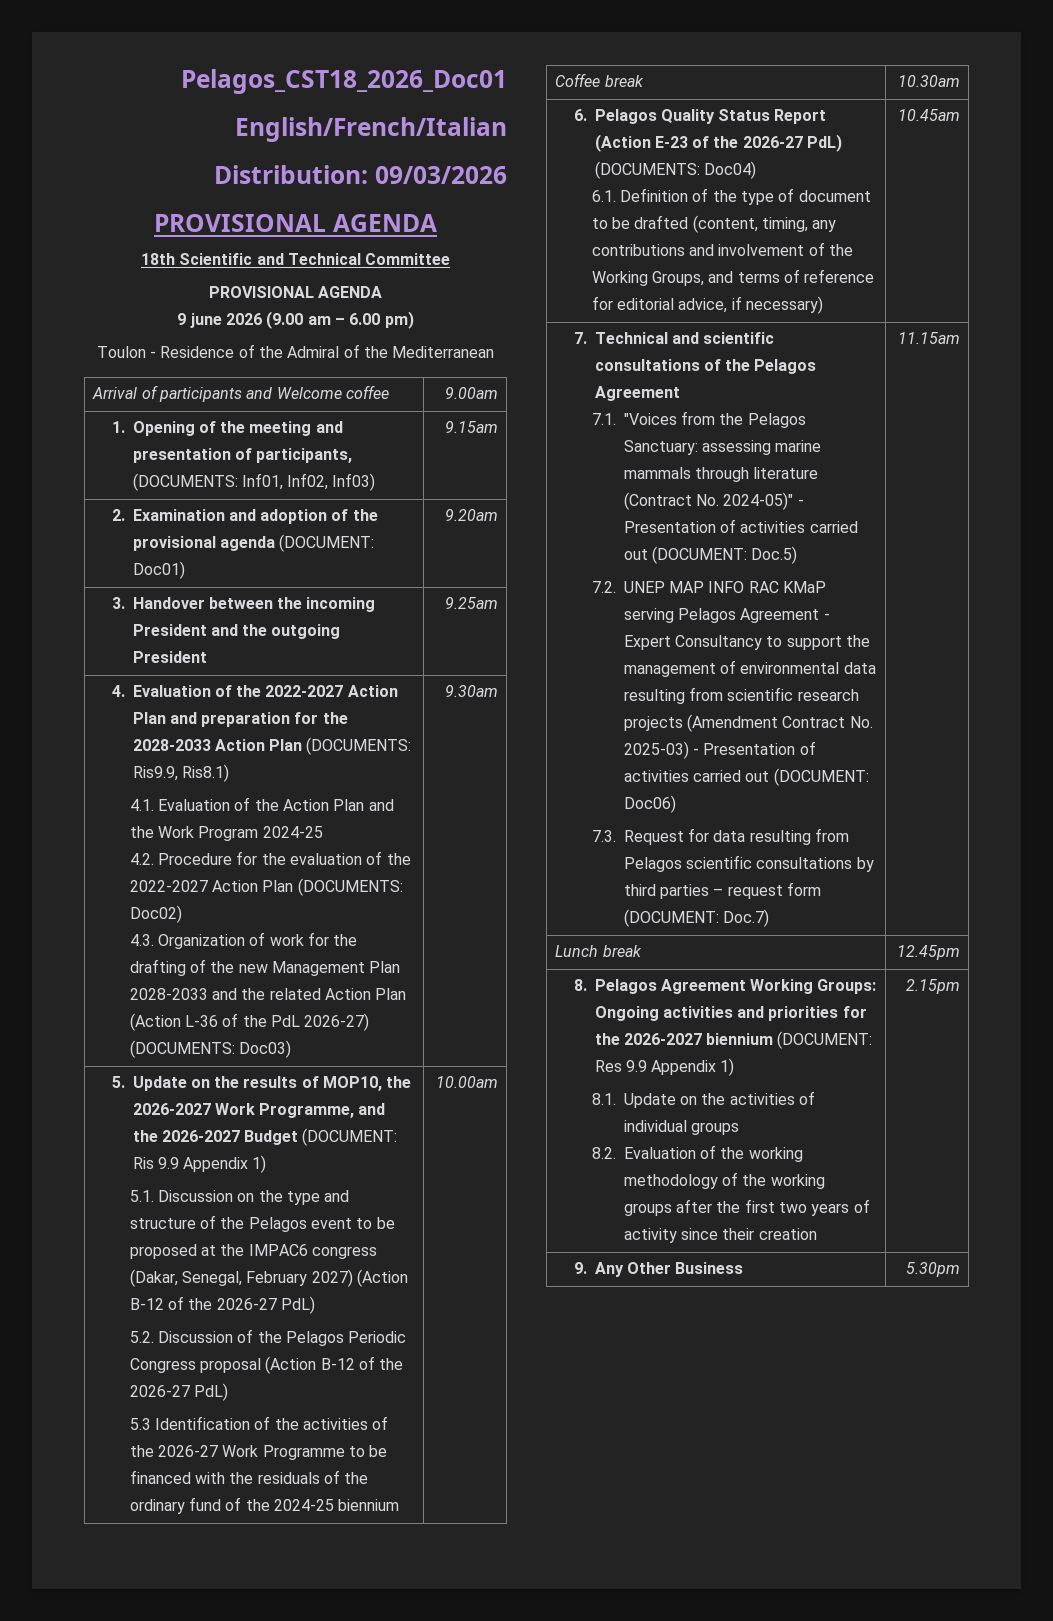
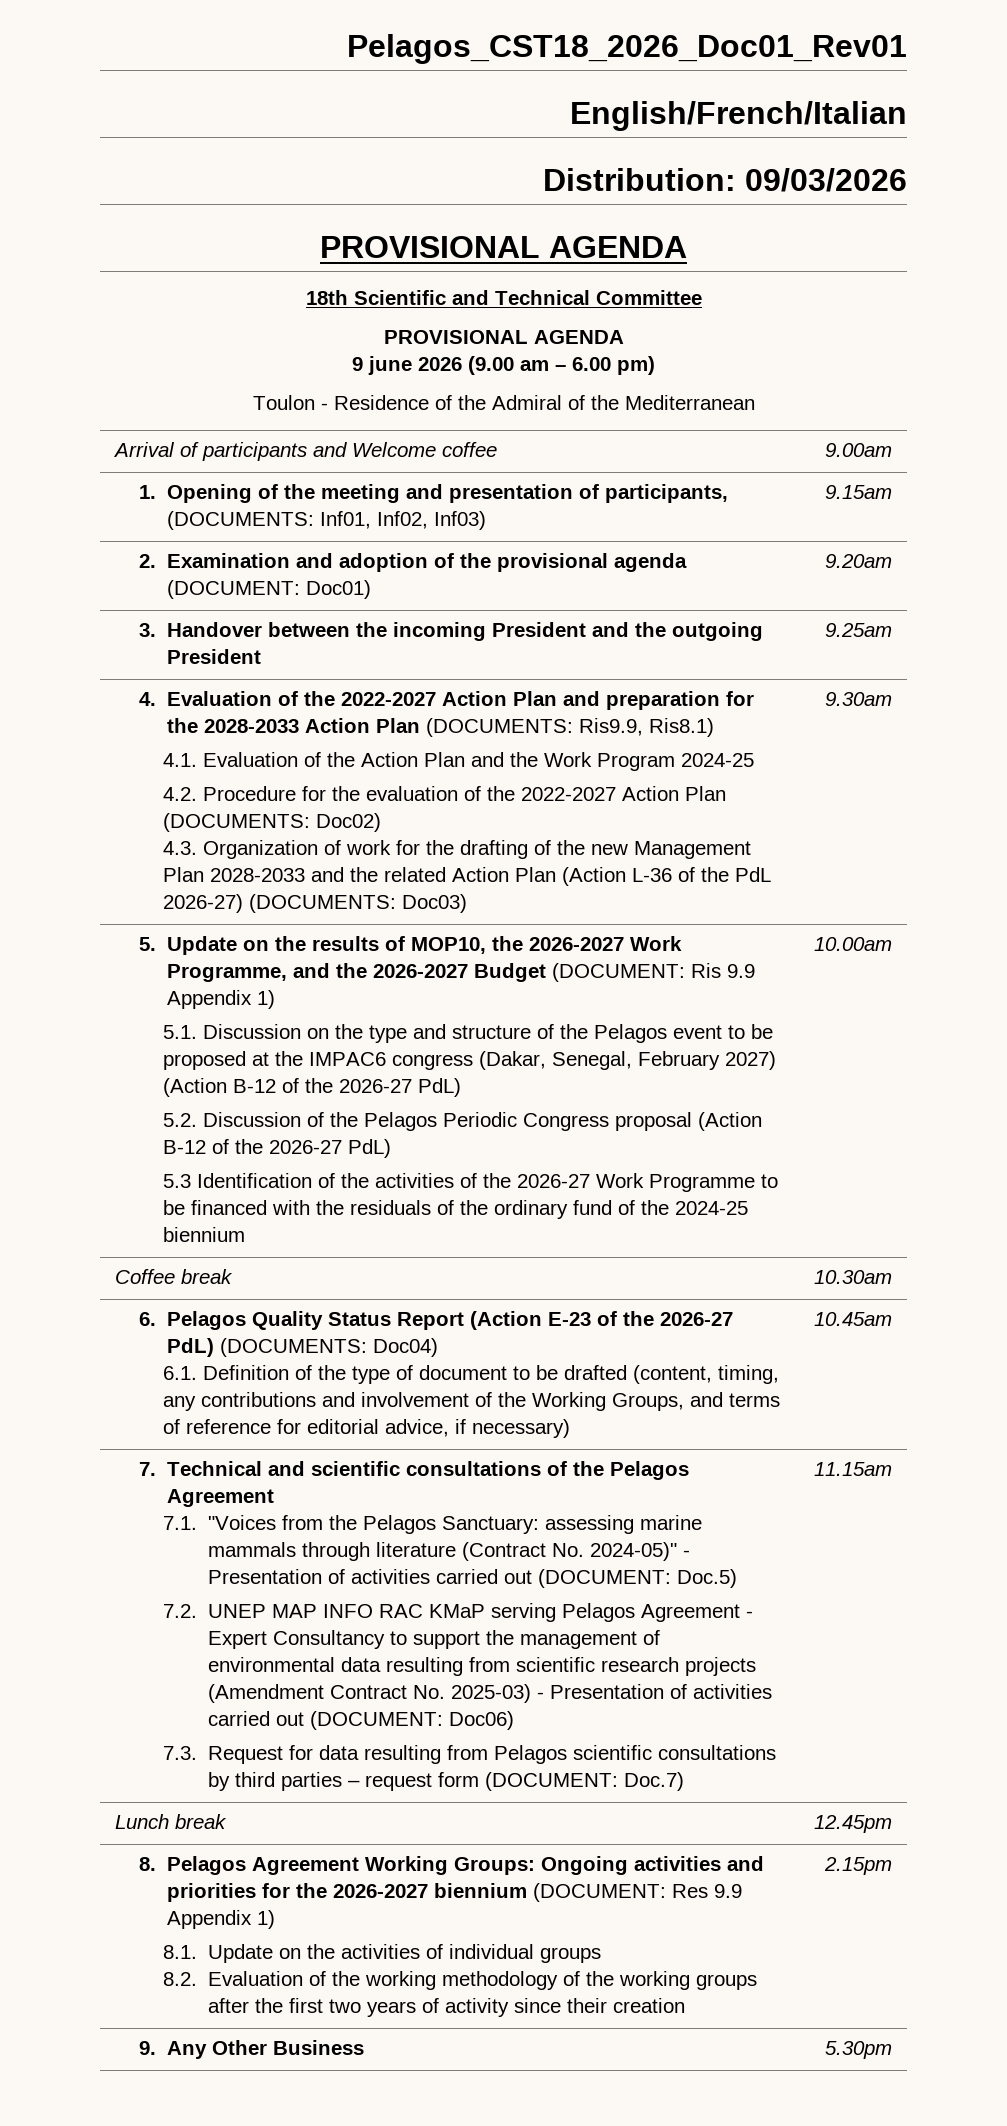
[181,69,507,94] Pelagos_CST18_2026_Doc01 -> [347,34,907,64] Pelagos_CST18_2026_Doc01_Rev01

